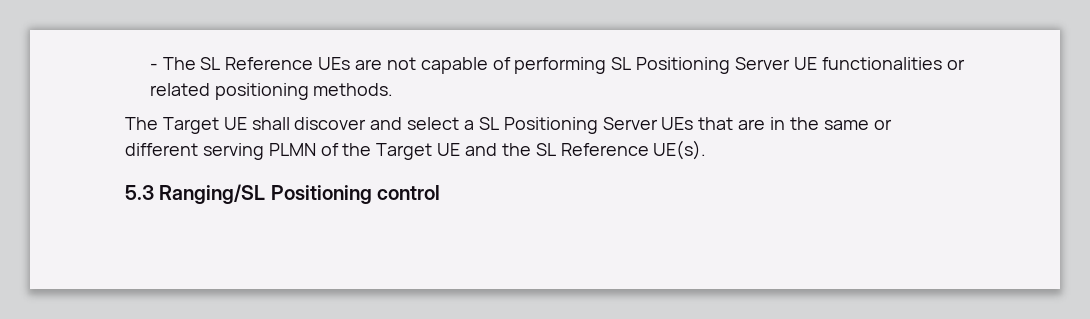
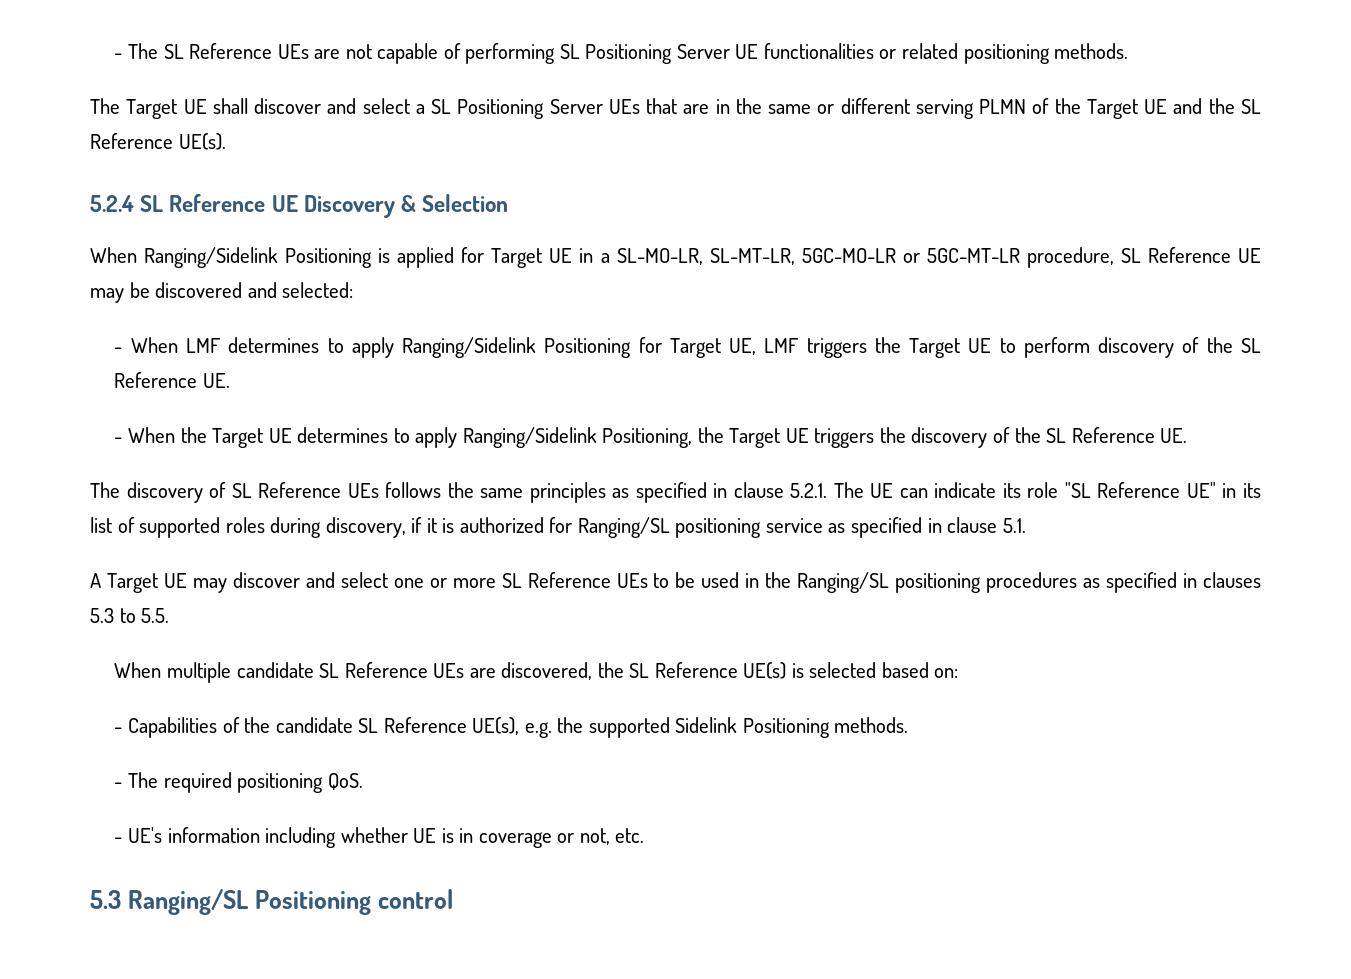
(707, 150) none -> [90,194,509,218] [90,247,1261,268] [90,282,354,303] [114,337,1262,358] [114,372,230,388] [114,427,1188,448] [90,482,1261,503] [90,517,1026,538] [90,572,1261,593] [90,608,170,623] [114,662,959,683] [114,717,909,738] [114,772,363,793] [114,827,645,848] // 5.2.4 SL Reference UE Discovery & Selection // When Ranging/Sidelink Positioning is applied for Target UE in a SL-MO-LR, SL-MT-LR, 5GC-MO-LR or 5GC-MT-LR procedure, SL Reference UE may be discovered and selected: // - When LMF determines to apply Ranging/Sidelink Positioning for Target UE, LMF triggers the Target UE to perform discovery of the SL Reference UE. // - When the Target UE determines to apply Ranging/Sidelink Positioning, the Target UE triggers the discovery of the SL Reference UE. // The discovery of SL Reference UEs follows the same principles as specified in clause 5.2.1. The UE can indicate its role "SL Reference UE" in its list of supported roles during discovery, if it is authorized for Ranging/SL positioning service as specified in clause 5.1. // A Target UE may discover and select one or more SL Reference UEs to be used in the Ranging/SL positioning procedures as specified in clauses 5.3 to 5.5. // When multiple candidate SL Reference UEs are discovered, the SL Reference UE(s) is selected based on: // - Capabilities of the candidate SL Reference UE(s), e.g. the supported Sidelink Positioning methods. // - The required positioning QoS. // - UE's information including whether UE is in coverage or not, etc.

